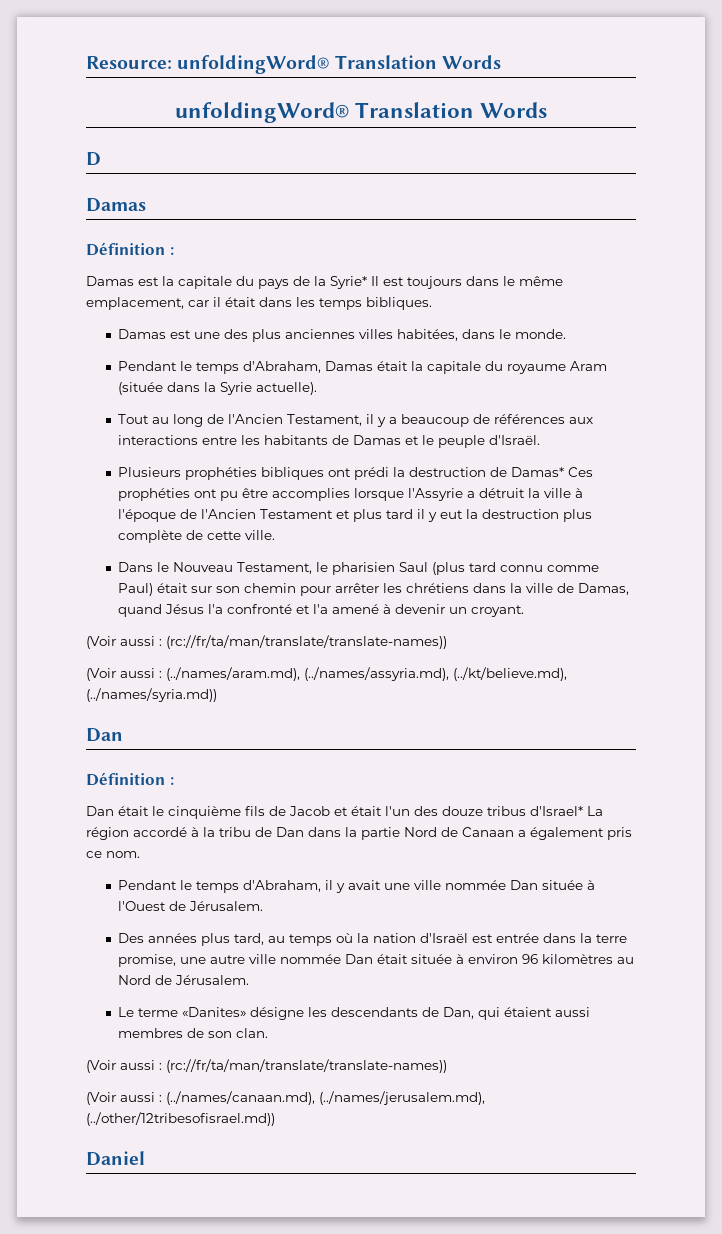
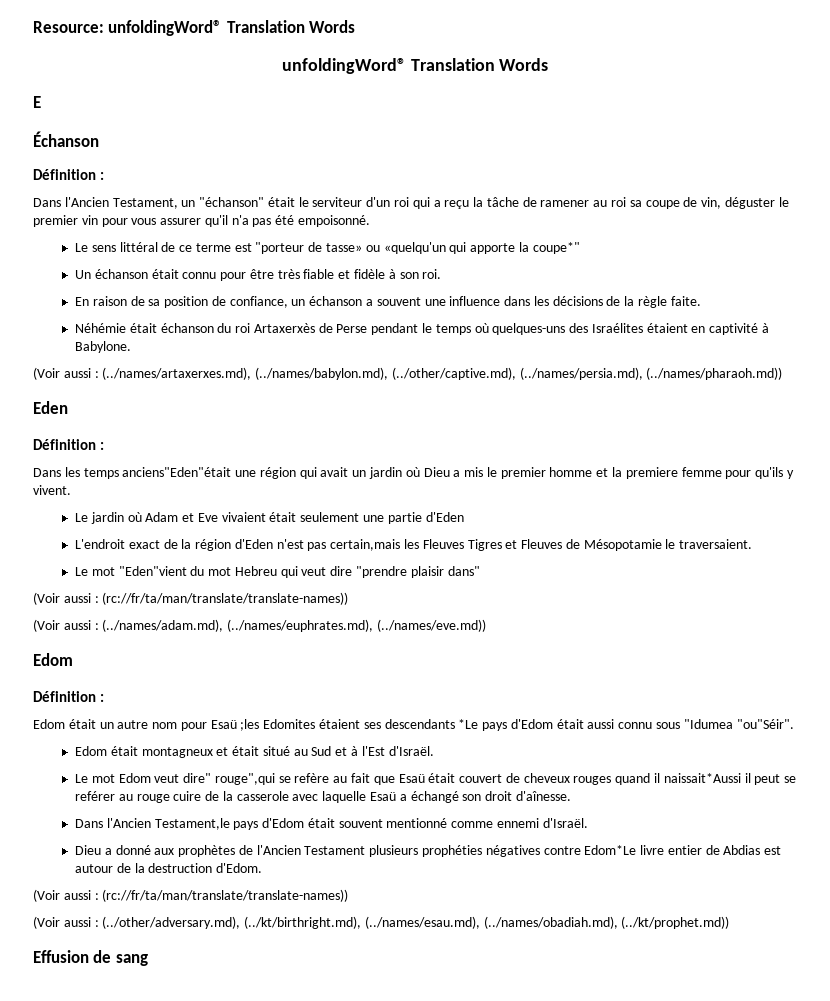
[86,152,101,166] [86,198,146,212] [86,242,174,256] [86,276,563,289] [86,297,432,310] [118,329,567,342] [118,361,608,374] [118,382,318,395] [118,414,594,427] [118,435,541,448] [118,467,594,480] [118,488,584,501] [118,509,593,522] [118,530,276,543] [118,562,600,575] [118,583,630,596] [118,604,525,617] [86,635,447,649] [86,667,567,681] [86,688,217,702] [86,728,123,742] [86,772,174,786] [86,806,603,819] [86,827,632,840] [86,851,140,858] [118,880,596,893] [118,901,264,911] [118,933,628,946] [118,954,635,967] [118,975,250,985] [118,1007,591,1020] [118,1028,269,1038] [86,1059,447,1073] [86,1091,485,1105] [86,1112,275,1126] [86,1151,145,1166] D // Damas // Définition : // Damas est la capitale du pays de la Syrie* Il est toujours dans le même emplacement, car il était dans les temps bibliques. // Damas est une des plus anciennes villes habitées, dans le monde. // Pendant le temps d'Abraham, Damas était la capitale du royaume Aram (située dans la Syrie actuelle). // Tout au long de l'Ancien Testament, il y a beaucoup de références aux interactions entre les habitants de Damas et le peuple d'Israël. // Plusieurs prophéties bibliques ont prédi la destruction de Damas* Ces prophéties ont pu être accomplies lorsque l'Assyrie a détruit la ville à l'époque de l'Ancien Testament et plus tard il y eut la destruction plus complète de cette ville. // Dans le Nouveau Testament, le pharisien Saul (plus tard connu comme Paul) était sur son chemin pour arrêter les chrétiens dans la ville de Damas, quand Jésus l'a confronté et l'a amené à devenir un croyant. // (Voir aussi : (rc://fr/ta/man/translate/translate-names)) // (Voir aussi : (../names/aram.md), (../names/assyria.md), (../kt/believe.md), (../names/syria.md)) // Dan // Définition : // Dan était le cinquième fils de Jacob et était l'un des douze tribus d'Israel* La région accordé à la tribu de Dan dans la partie Nord de Canaan a également pris ce nom. // Pendant le temps d'Abraham, il y avait une ville nommée Dan située à l'Ouest de Jérusalem. // Des années plus tard, au temps où la nation d'Israël est entrée dans la terre promise, une autre ville nommée Dan était située à environ 96 kilomètres au Nord de Jérusalem. // Le terme «Danites» désigne les descendants de Dan, qui étaient aussi membres de son clan. // (Voir aussi : (rc://fr/ta/man/translate/translate-names)) // (Voir aussi : (../names/canaan.md), (../names/jerusalem.md), (../other/12tribesofisrael.md)) // Daniel -> [33,96,41,108] [33,131,99,147] [33,169,105,180] [33,197,789,209] [33,215,371,227] [74,242,580,254] [74,269,442,281] [74,296,701,308] [74,323,770,335] [74,341,131,353] [33,367,783,380] [33,401,68,414] [33,439,105,450] [33,467,794,479] [33,485,71,495] [74,512,464,524] [74,539,753,551] [74,566,480,578] [33,592,349,605] [33,619,486,632] [33,653,73,666] [33,691,105,702] [33,719,794,731] [74,746,434,758] [74,773,797,785] [74,791,571,803] [74,818,588,830] [74,845,782,857] [74,863,263,873] [33,889,349,902] [33,916,730,929] [33,950,148,966] E // Échanson // Définition : // Dans l'Ancien Testament, un "échanson" était le serviteur d'un roi qui a reçu la tâche de ramener au roi sa coupe de vin, déguster le premier vin pour vous assurer qu'il n'a pas été empoisonné. // Le sens littéral de ce terme est "porteur de tasse» ou «quelqu'un qui apporte la coupe*" // Un échanson était connu pour être très fiable et fidèle à son roi. // En raison de sa position de confiance, un échanson a souvent une influence dans les décisions de la règle faite. // Néhémie était échanson du roi Artaxerxès de Perse pendant le temps où quelques-uns des Israélites étaient en captivité à Babylone. // (Voir aussi : (../names/artaxerxes.md), (../names/babylon.md), (../other/captive.md), (../names/persia.md), (../names/pharaoh.md)) // Eden // Définition : // Dans les temps anciens"Eden"était une région qui avait un jardin où Dieu a mis le premier homme et la premiere femme pour qu'ils y vivent. // Le jardin où Adam et Eve vivaient était seulement une partie d'Eden // L'endroit exact de la région d'Eden n'est pas certain,mais les Fleuves Tigres et Fleuves de Mésopotamie le traversaient. // Le mot "Eden"vient du mot Hebreu qui veut dire "prendre plaisir dans" // (Voir aussi : (rc://fr/ta/man/translate/translate-names)) // (Voir aussi : (../names/adam.md), (../names/euphrates.md), (../names/eve.md)) // Edom // Définition : // Edom était un autre nom pour Esaü ;les Edomites étaient ses descendants *Le pays d'Edom était aussi connu sous "Idumea "ou"Séir". // Edom était montagneux et était situé au Sud et à l'Est d'Israël. // Le mot Edom veut dire" rouge",qui se refère au fait que Esaü était couvert de cheveux rouges quand il naissait*Aussi il peut se reférer au rouge cuire de la casserole avec laquelle Esaü a échangé son droit d'aînesse. // Dans l'Ancien Testament,le pays d'Edom était souvent mentionné comme ennemi d'Israël. // Dieu a donné aux prophètes de l'Ancien Testament plusieurs prophéties négatives contre Edom*Le livre entier de Abdias est autour de la destruction d'Edom. // (Voir aussi : (rc://fr/ta/man/translate/translate-names)) // (Voir aussi : (../other/adversary.md), (../kt/birthright.md), (../names/esau.md), (../names/obadiah.md), (../kt/prophet.md)) // Effusion de sang

